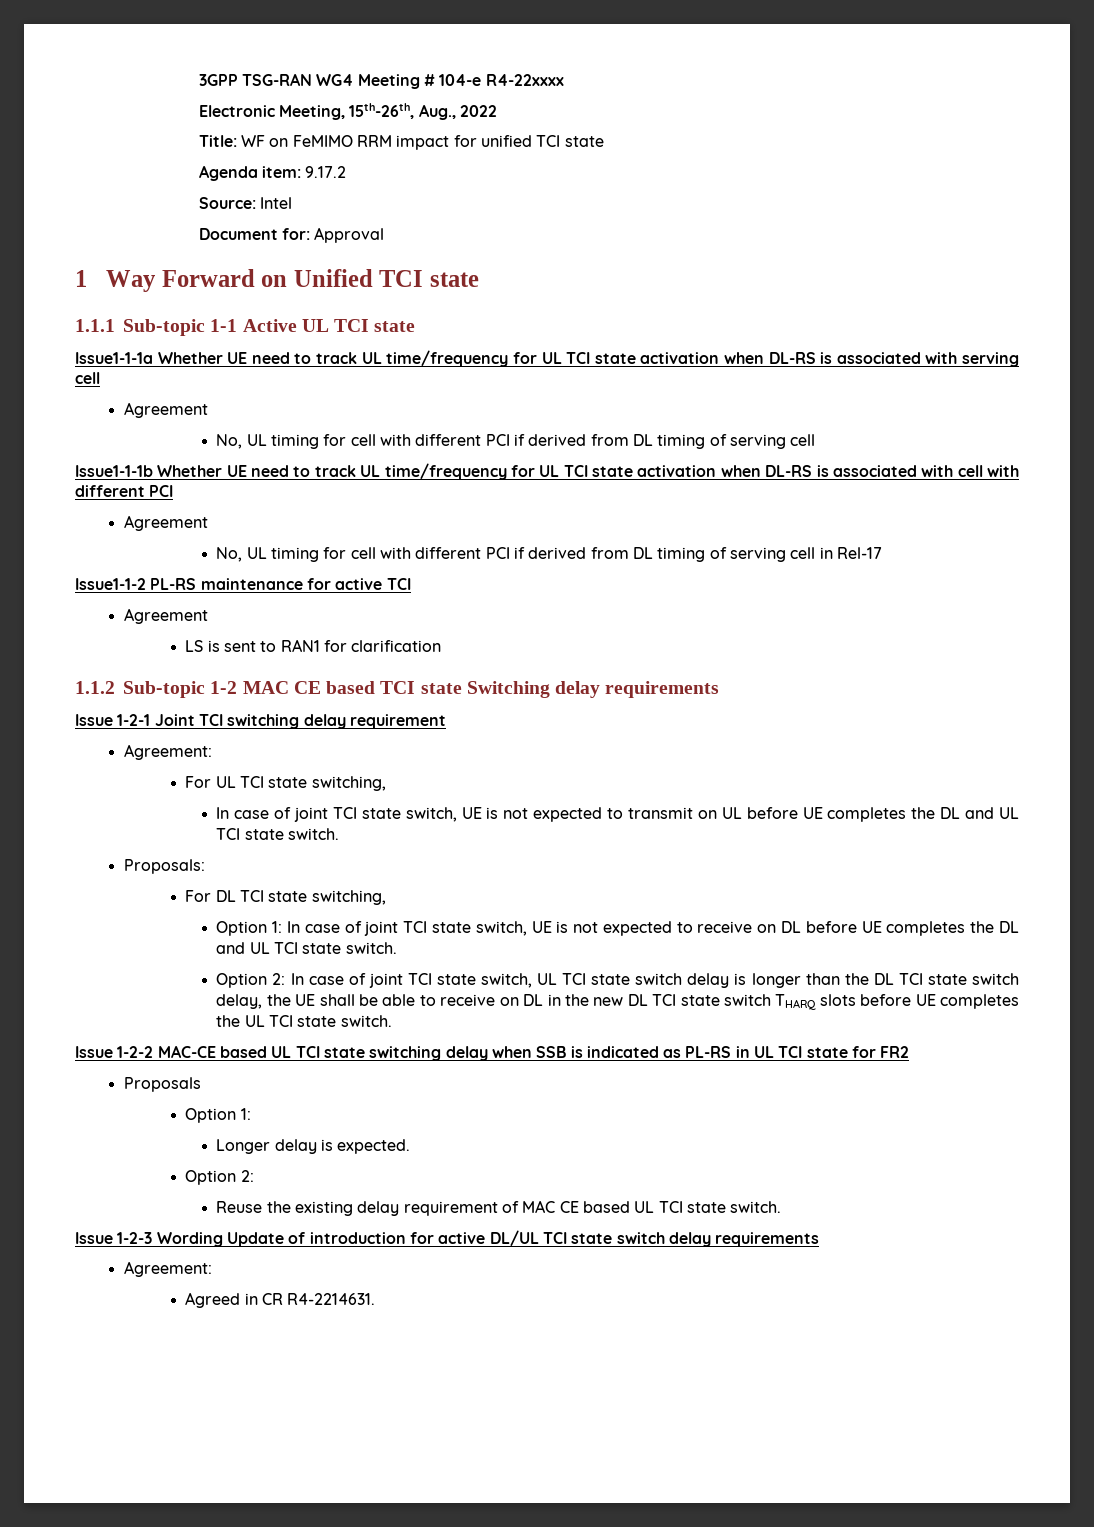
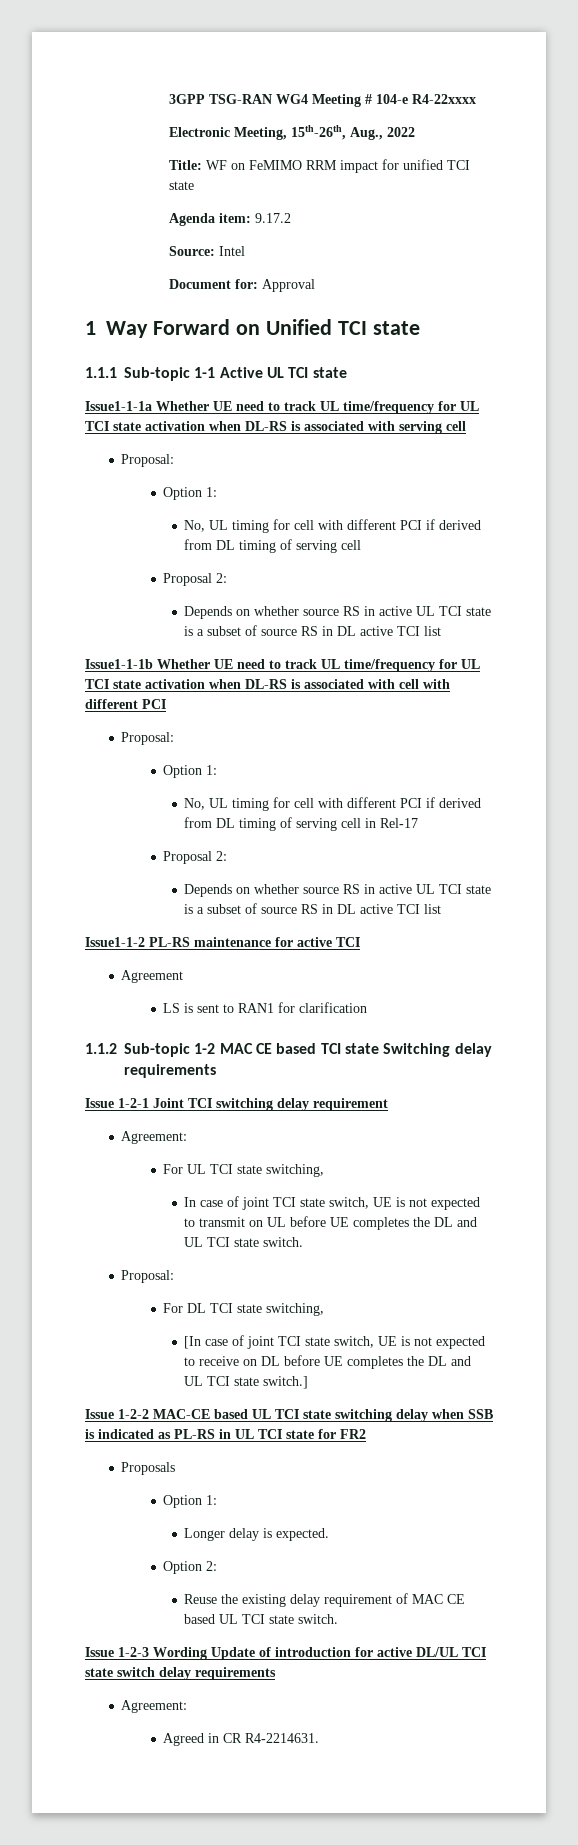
[123,402,208,418] Agreement -> [121,454,175,467] [163,487,218,500] Proposal: // Option 1:
(816, 440) none -> [163,573,228,586] [184,606,492,619] [184,625,442,636] // Proposal 2: // Depends on whether source RS in active UL TCI state is a subset of source RS in DL active TCI list
[123,515,208,531] Agreement -> [121,732,175,745] [163,765,218,778] Proposal: // Option 1:
(882, 553) none -> [163,851,228,864] [184,884,492,897] [184,903,442,914] // Proposal 2: // Depends on whether source RS in active UL TCI state is a subset of source RS in DL active TCI list
[123,859,205,874] Proposals: -> [121,1270,175,1283] Proposal:
[216,921,300,936] Option 1: In -> [184,1336,202,1349] [In
[345,942,397,954] [216,973,1019,988] [216,994,1020,1010] [216,1015,392,1027] switch. // Option 2: In case of joint TCI state switch, UL TCI state switch delay is longer than the DL TCI state switch delay, the UE shall be able to receive on DL in the new DL TCI state switch THARQ slots before UE completes the UL TCI state switch. -> [263,1376,309,1389] switch.]

